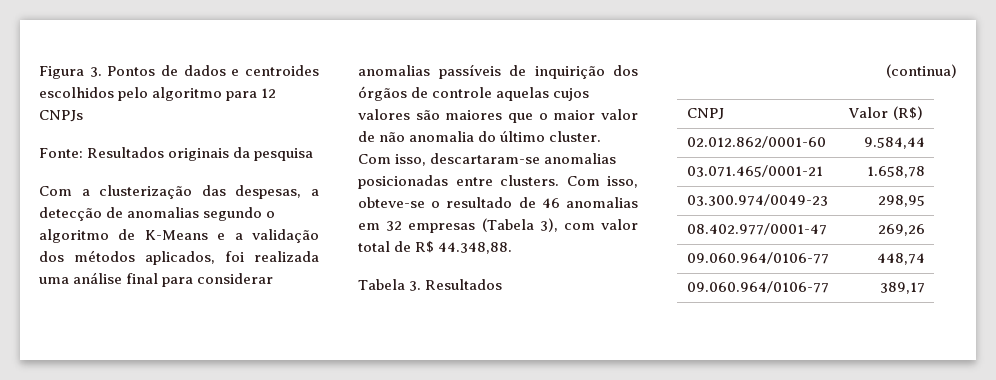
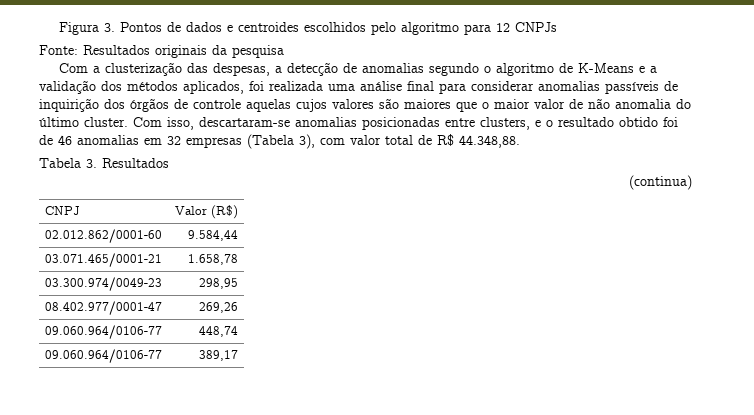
[500,175,638,188] [358,197,513,208] clusters. Com isso, obteve-se o resultado -> [480,117,678,130] clusters, e o resultado obtido foi

